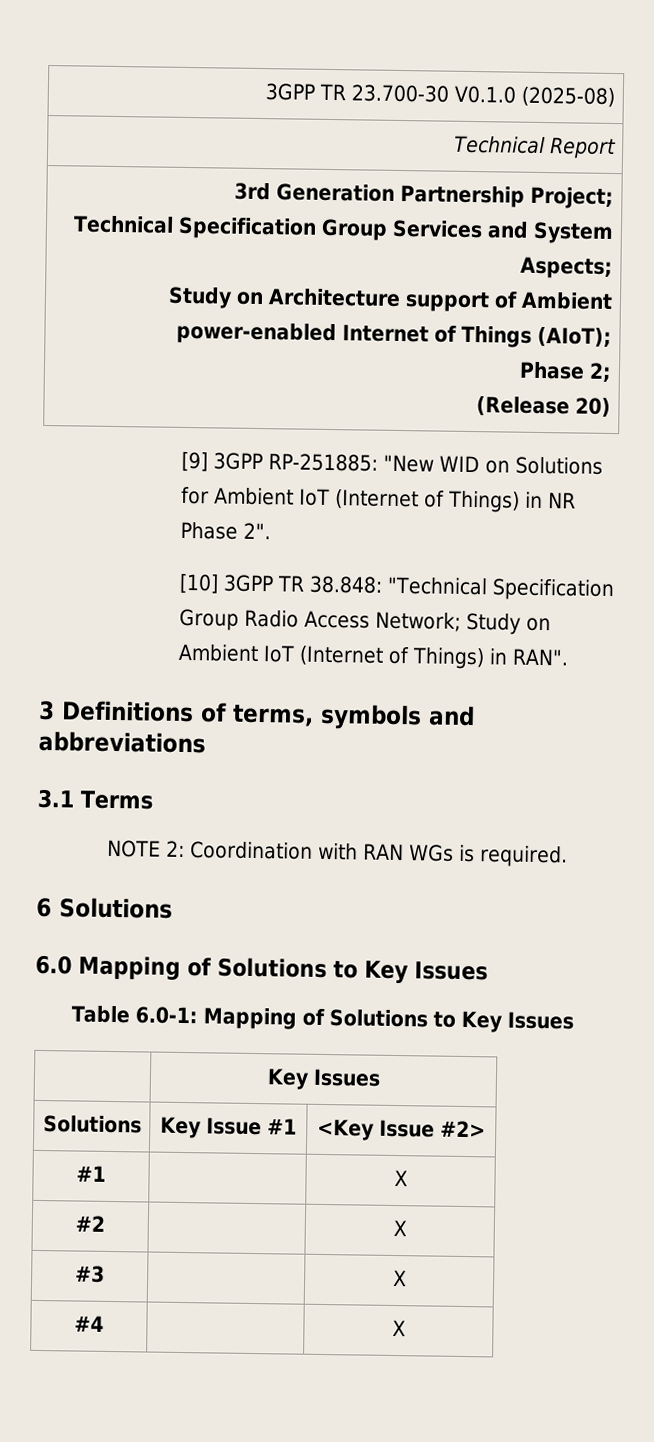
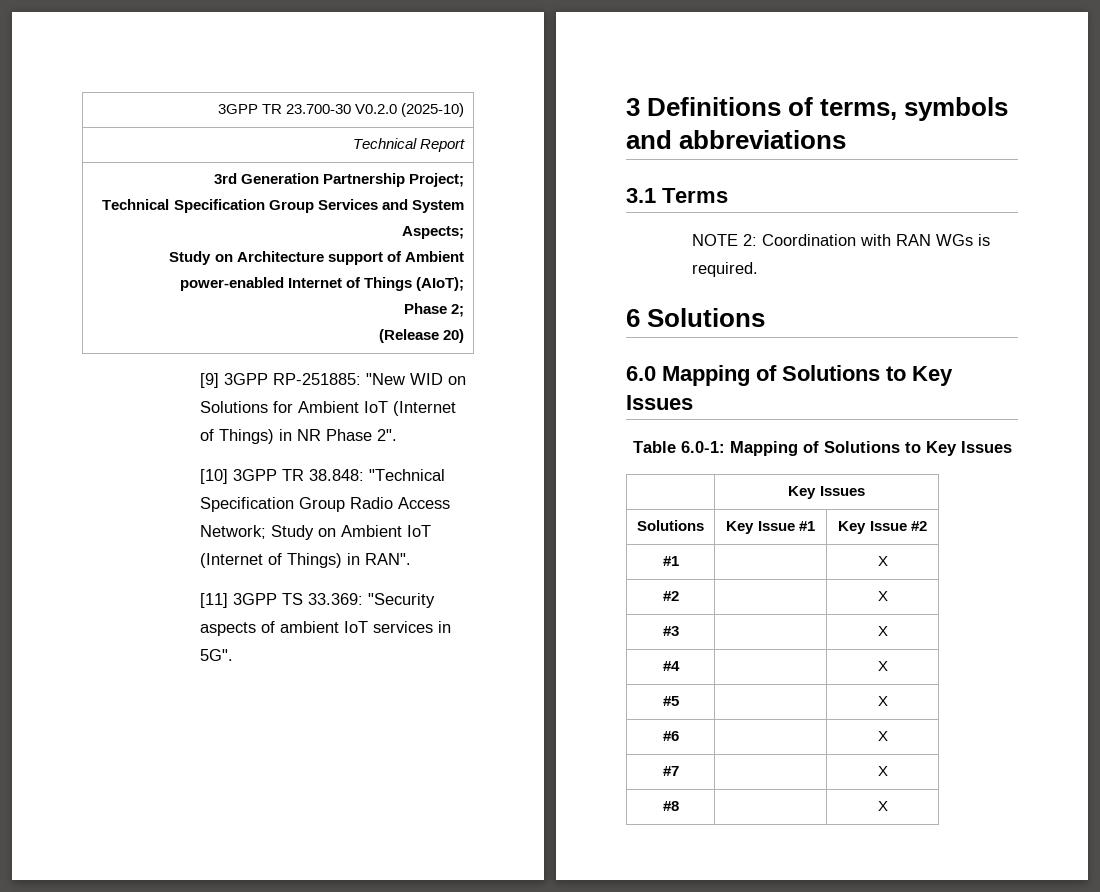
[454,85,616,108] V0.1.0 (2025-08) -> [354,103,464,117] V0.2.0 (2025-10)
(570, 657) none -> [199,593,435,608] [199,621,451,636] [199,649,233,661] // [11] 3GPP TS 33.369: "Security aspects of ambient IoT services in 5G".
[317,1118,486,1141] <Key Issue #2> -> [838,521,927,534] Key Issue #2
(406, 1328) none -> [662,696,679,706] [877,696,888,706] [662,731,679,741] [877,731,888,741] [662,766,679,776] [877,766,888,776] [662,801,679,811] [877,801,888,811] // #5 | | X // #6 | | X // #7 | | X // #8 | | X

